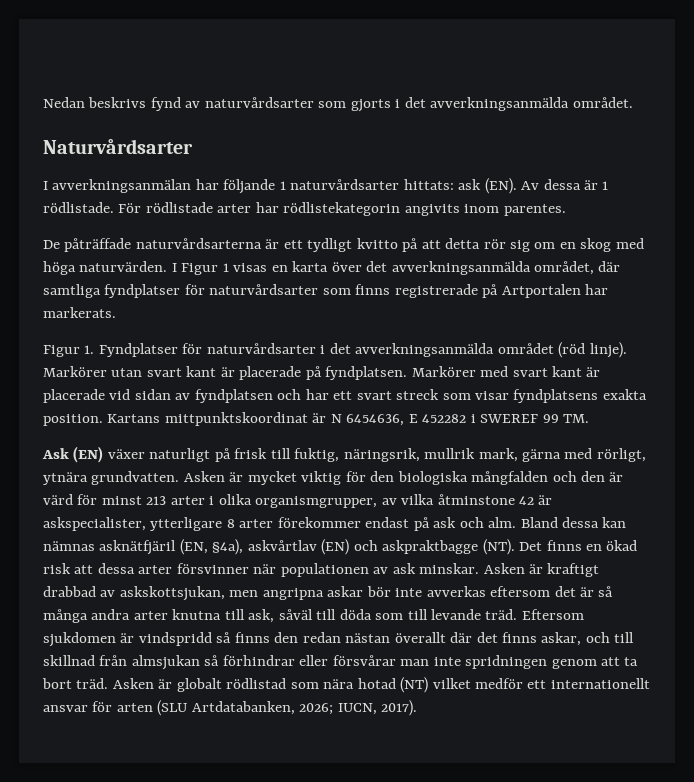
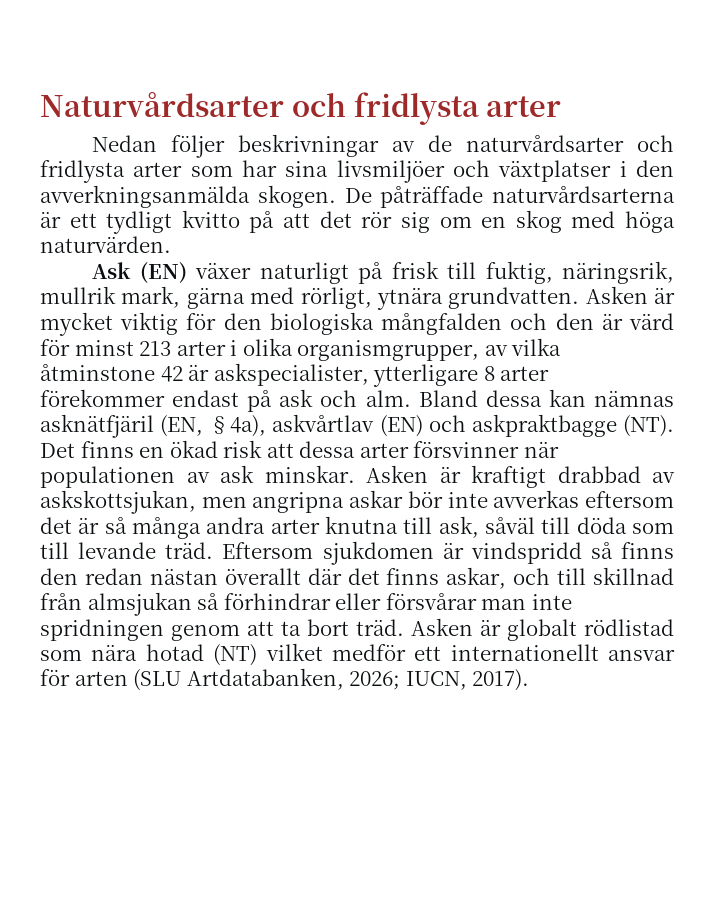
[43,97,633,112] [43,139,193,154] [43,178,609,194] [43,202,566,216] Nedan beskrivs fynd av naturvårdsarter som gjorts i det avverkningsanmälda området. // Naturvårdsarter // I avverkningsanmälan har följande 1 naturvårdsarter hittats: ask (EN). Av dessa är 1 rödlistade. För rödlistade arter har rödlistekategorin angivits inom parentes. // -> [40,92,562,125] [92,134,674,158] [40,160,674,183] [40,185,336,208] Naturvårdsarter och fridlysta arter // Nedan följer beskrivningar av de naturvårdsarter och fridlysta arter som har sina livsmiljöer och växtplatser i den avverkningsanmälda skogen.
[445,238,481,249] detta -> [319,211,352,228] det
[171,261,621,275] [43,284,609,298] [43,307,116,318] [43,342,627,358] [43,366,601,380] [43,389,647,403] [43,412,590,426] I Figur 1 visas en karta över det avverkningsanmälda området, där samtliga fyndplatser för naturvårdsarter som finns registrerade på Artportalen har markerats. // Figur 1. Fyndplatser för naturvårdsarter i det avverkningsanmälda området (röd linje). Markörer utan svart kant är placerade på fyndplatsen. Markörer med svart kant är placerade vid sidan av fyndplatsen och har ett svart streck som visar fyndplatsens exakta position. Kartans mittpunktskoordinat är N 6454636, E 452282 i SWEREF 99 TM. -> (171, 244) none

